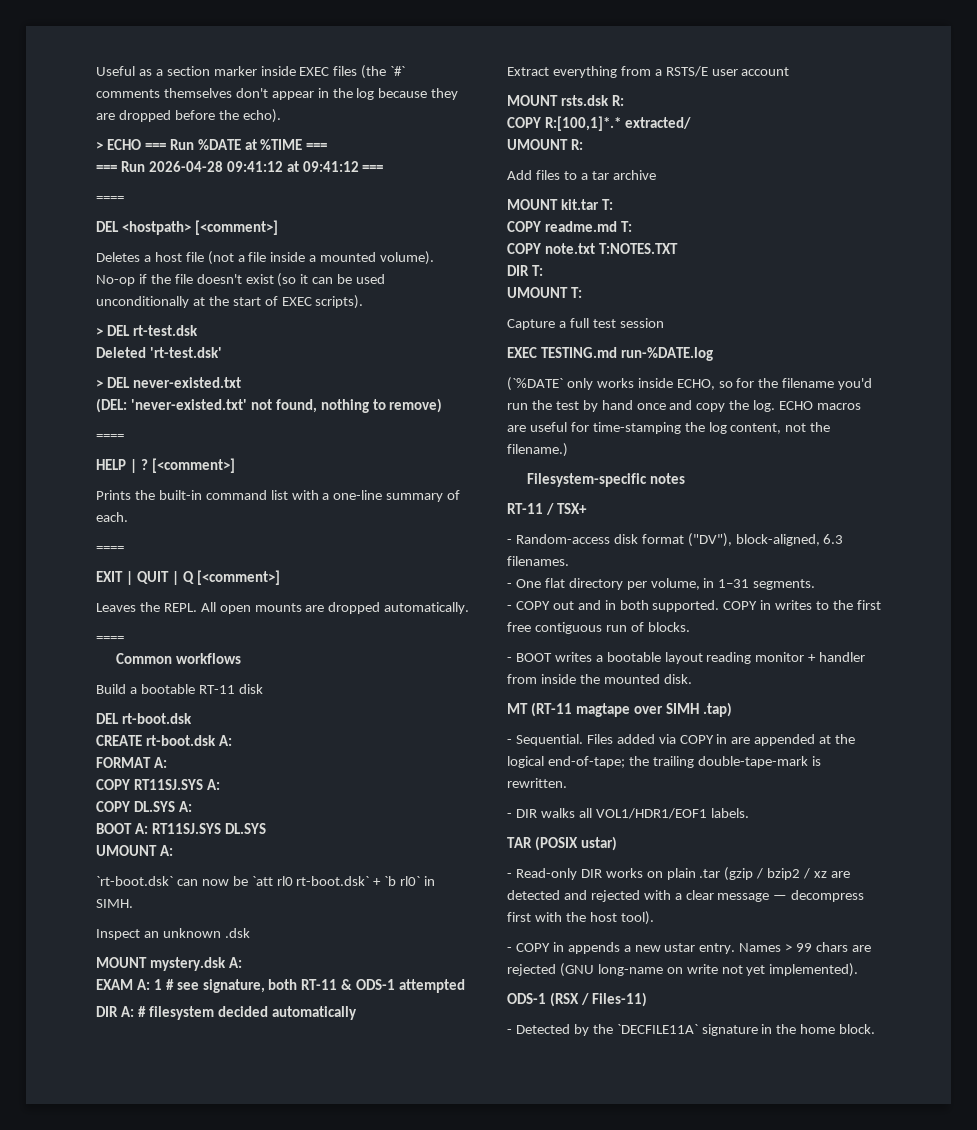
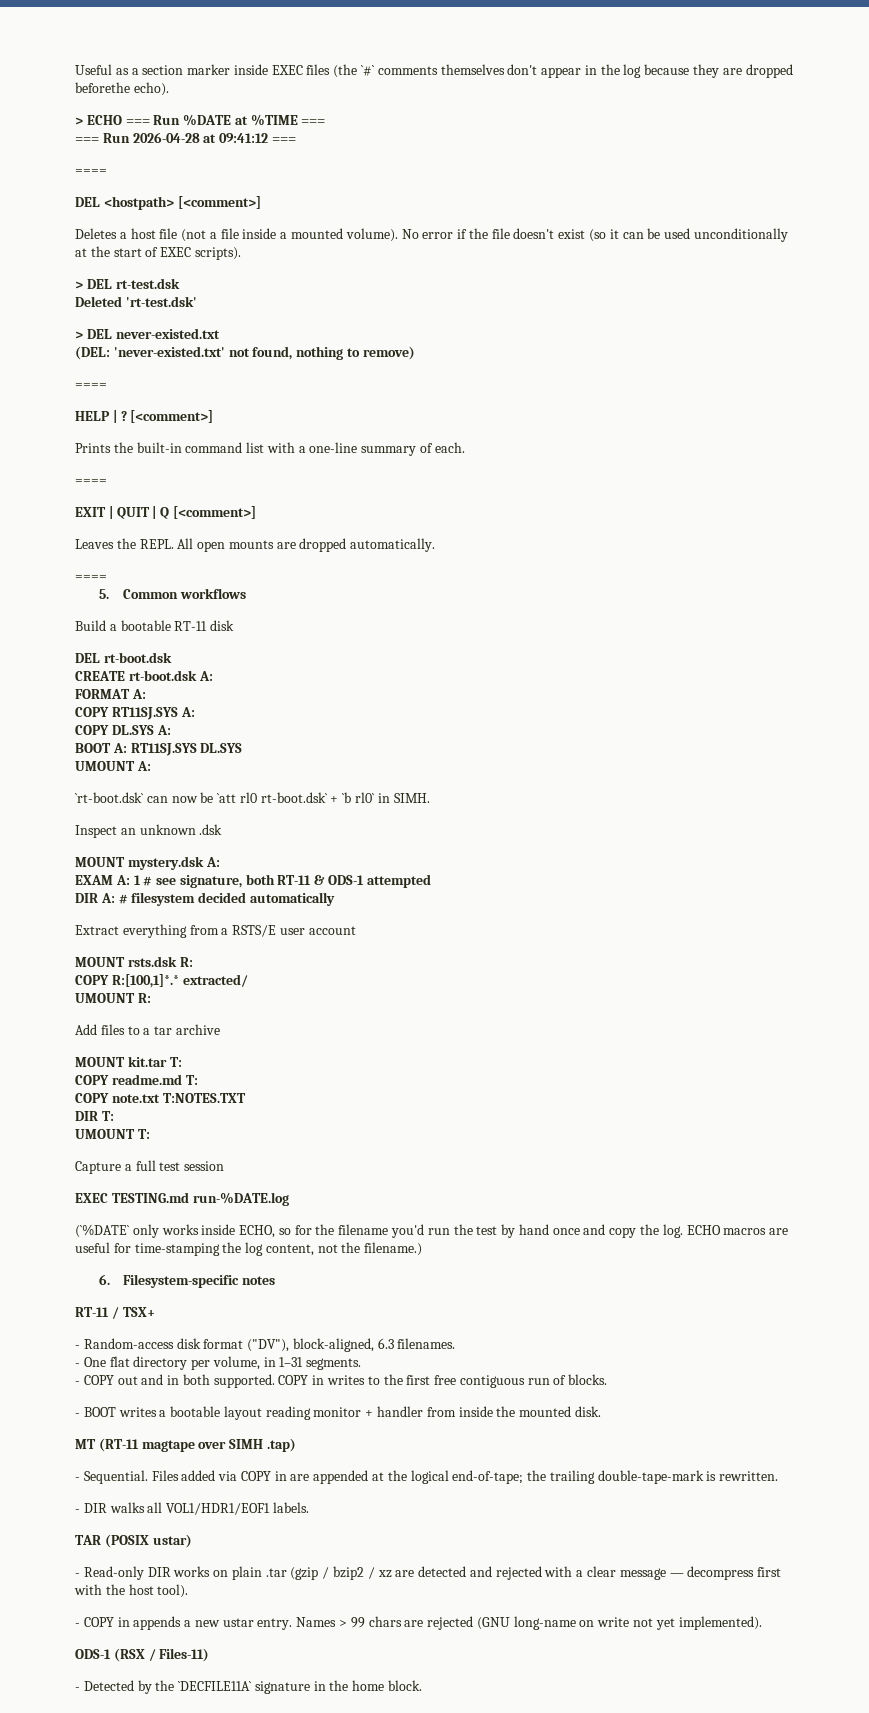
[174,110,239,120] before the -> [75,82,130,93] beforethe
[226,161,283,172] 09:41:12 -> (200, 137) none
[96,275,135,286] No-op -> [401,229,454,239] No error
(124, 639) none -> [99,589,110,599] 5.
(568, 450) none -> [99,1274,111,1285] 6.

